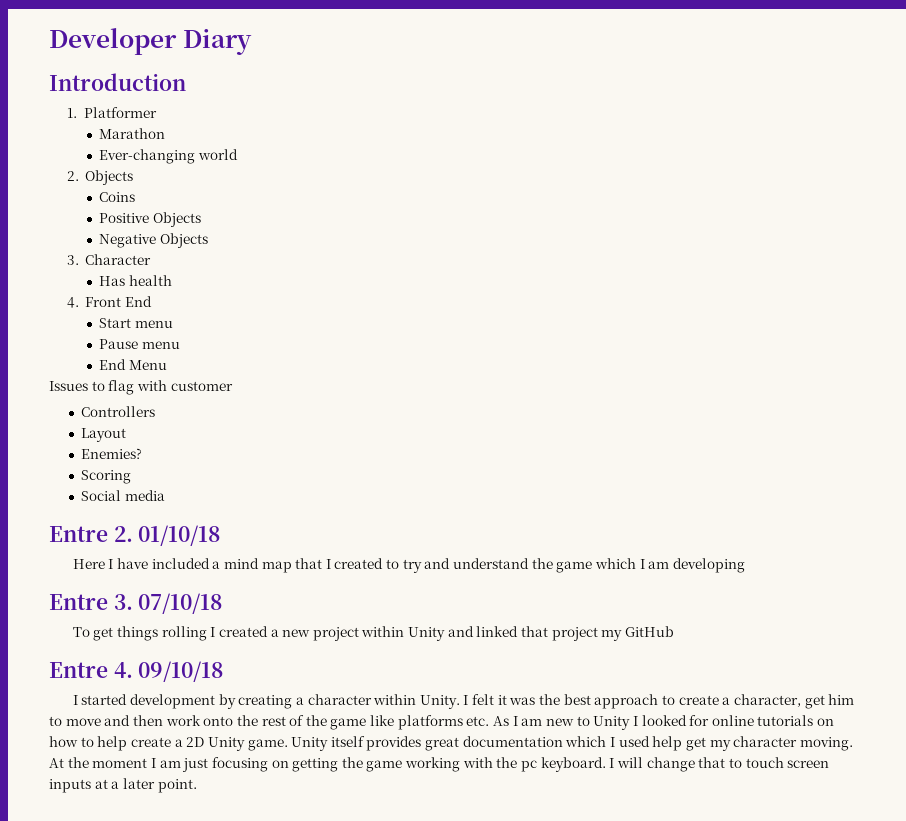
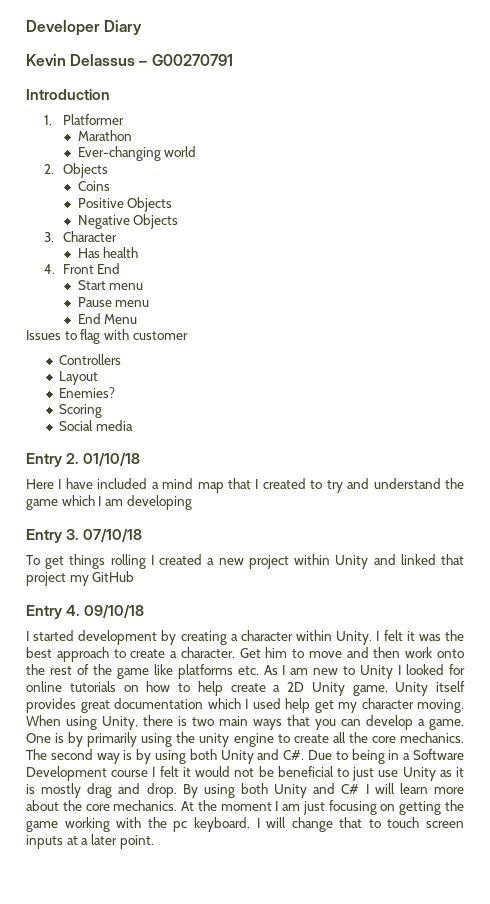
(252, 42) none -> [26,54,233,66] // Kevin Delassus – G00270791
[49,526,108,542] Entre -> [26,453,62,467] Entry
[49,594,108,610] Entre -> [26,529,62,543] Entry
[49,662,108,678] Entre -> [26,605,62,619] Entry
[733,694,825,709] character, get -> [180,647,261,658] character. Get
(853, 744) none -> [26,715,464,730] [26,732,465,747] [26,749,465,764] [26,766,465,781] [26,783,465,798] [26,800,178,811] When using Unity, there is two main ways that you can develop a game. One is by primarily using the unity engine to create all the core mechanics. The second way is by using both Unity and C#. Due to being in a Software Development course I felt it would not be beneficial to just use Unity as it is mostly drag and drop. By using both Unity and C# I will learn more about the core mechanics.

